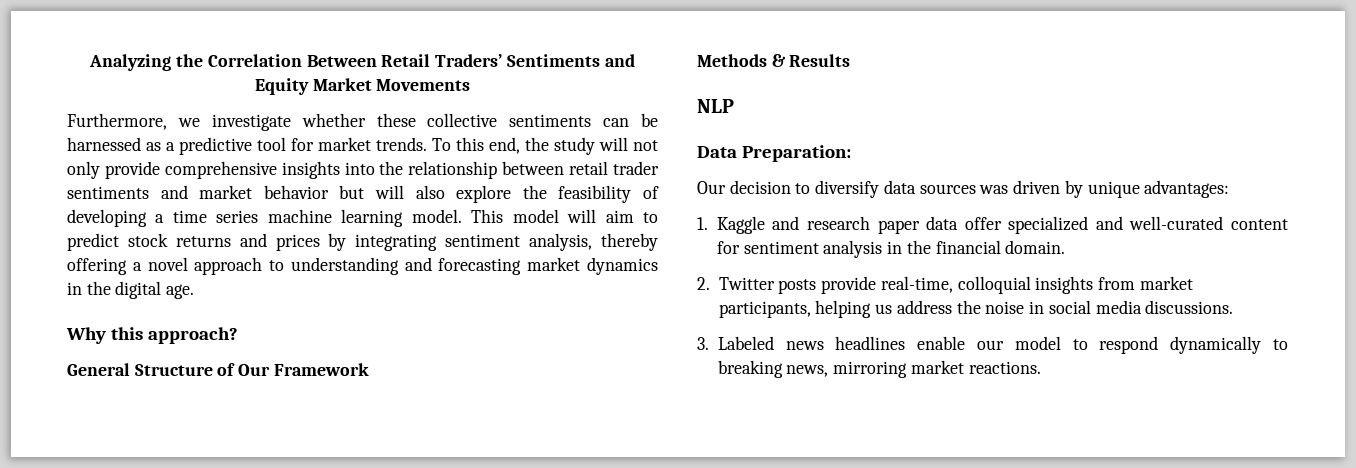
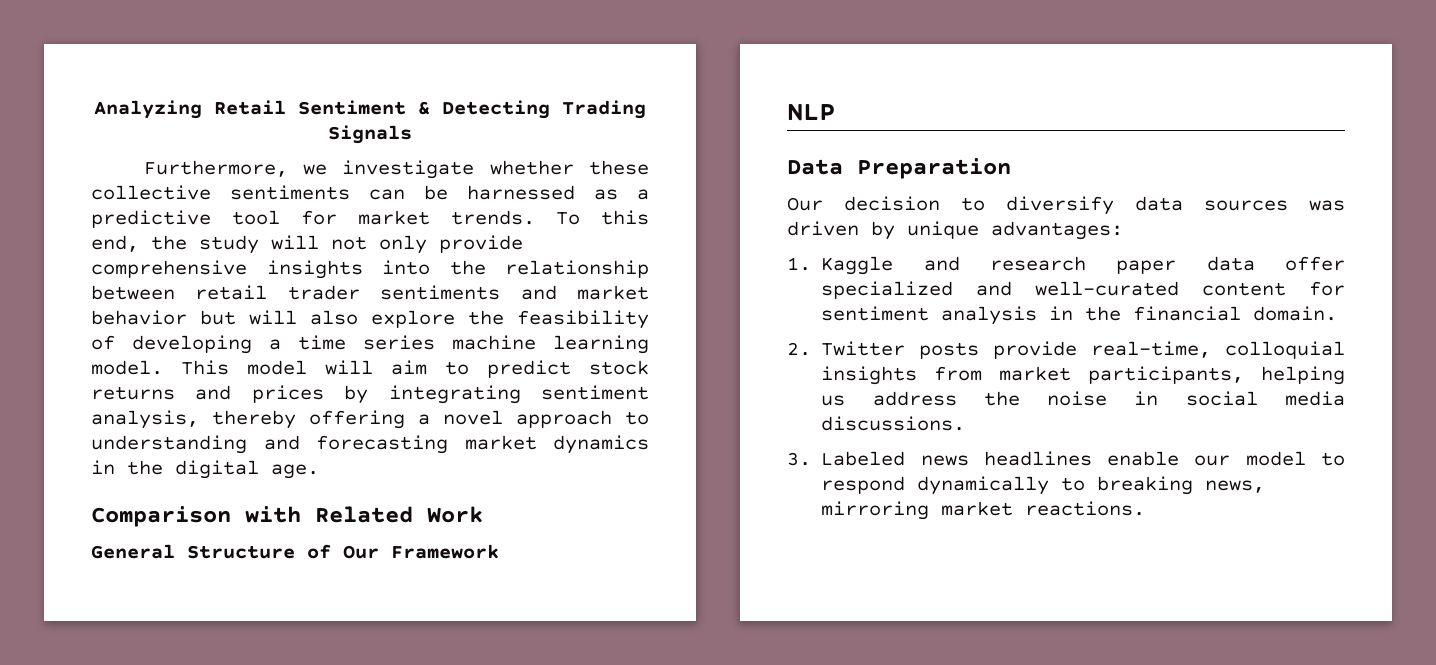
[176,54,635,67] [254,78,471,95] the Correlation Between Retail Traders’ Sentiments and Equity Market Movements -> [214,100,646,119] [328,125,412,144] Retail Sentiment & Detecting Trading Signals
[66,327,238,344] Why this approach? -> [91,506,483,527] Comparison with Related Work
[697,54,851,67] // Methods & Results -> (499, 551) none
[741,145,851,162] Preparation: -> [857,158,1011,179] Preparation

